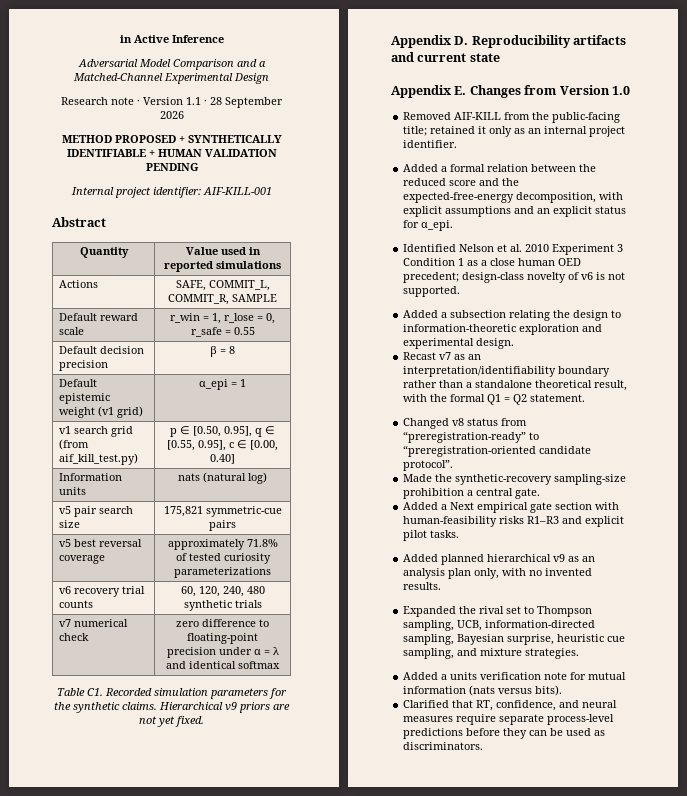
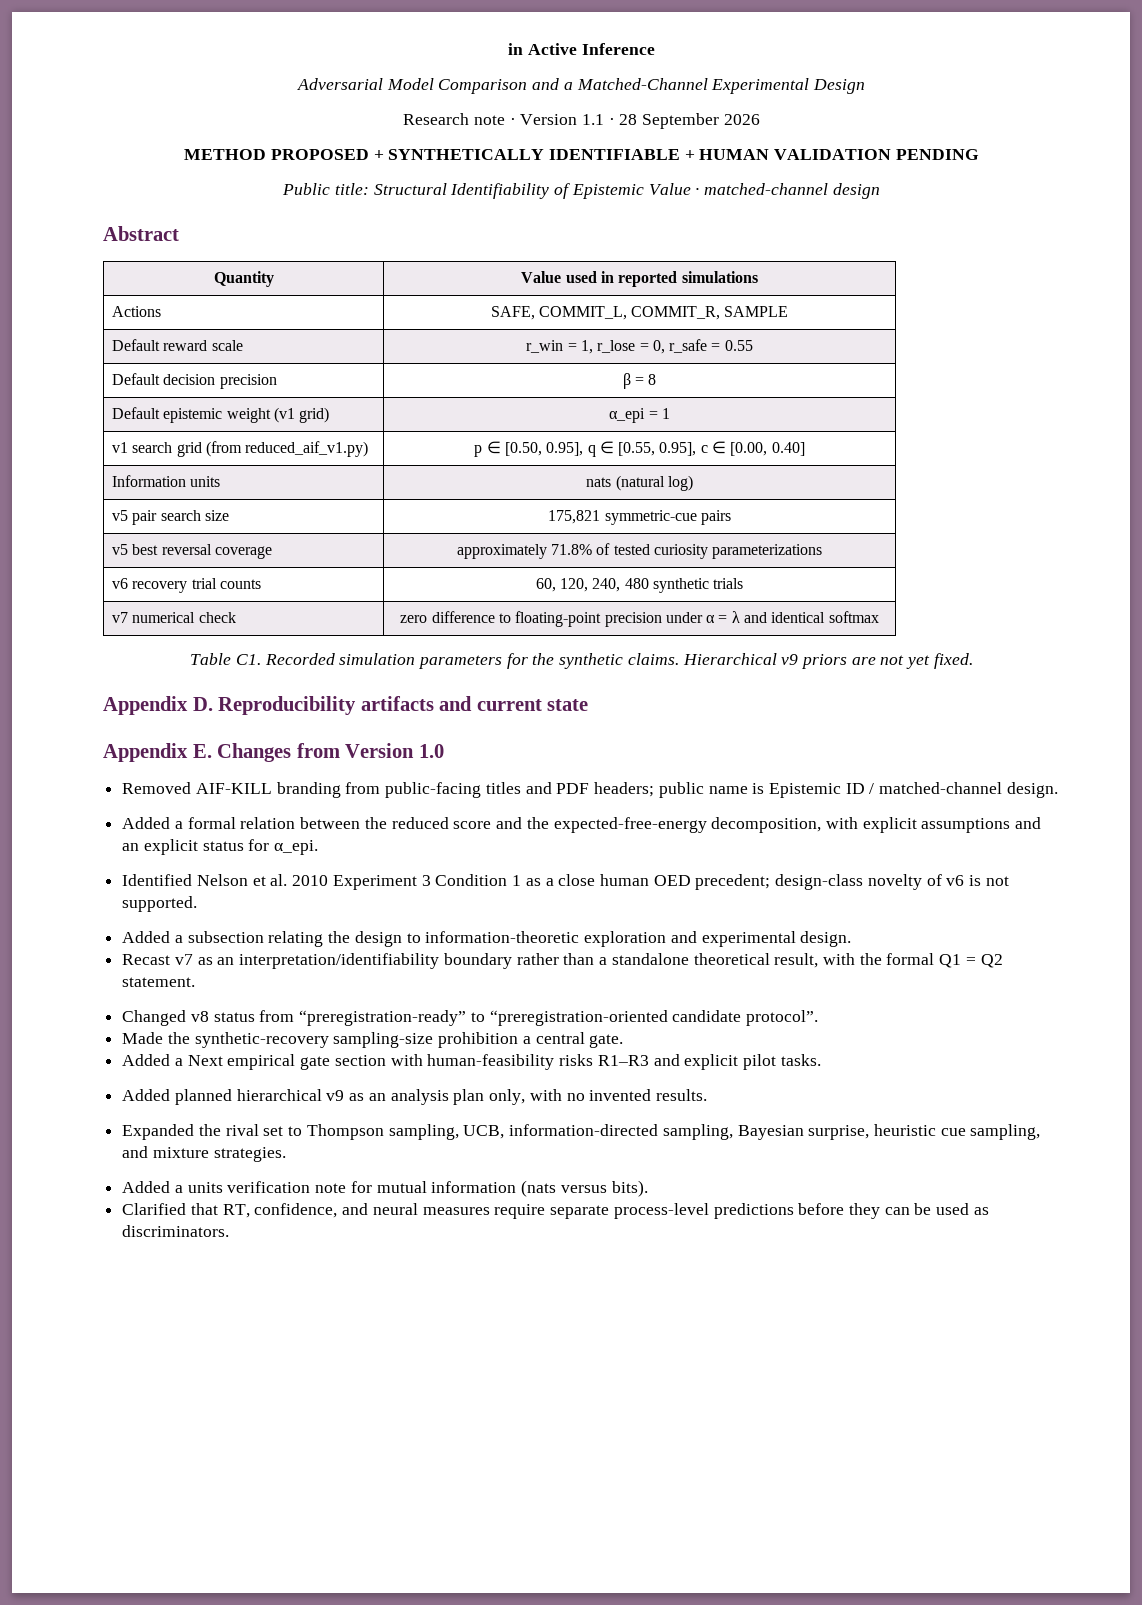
[70,187,272,198] Internal project identifier: AIF-KILL-001 -> [282,183,880,199] Public title: Structural Identifiability of Epistemic Value · matched-channel design
[59,453,139,465] aif_kill_test.py) -> [245,441,369,457] reduced_aif_v1.py)
[504,112,621,123] [403,126,626,137] [403,140,458,148] from the public-facing title; retained it only as an internal project identifier. -> [276,782,1058,798] branding from public-facing titles and PDF headers; public name is Epistemic ID / matched-channel design.

